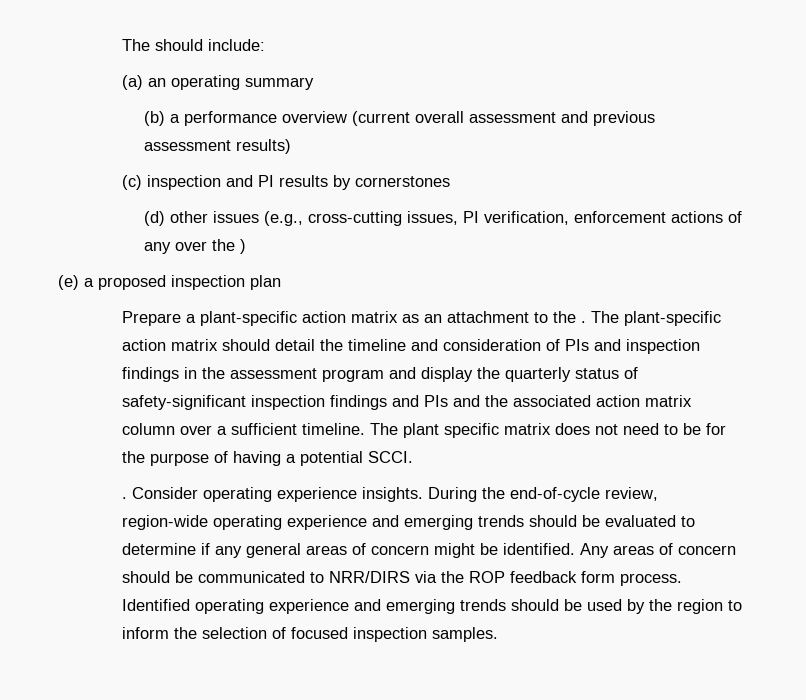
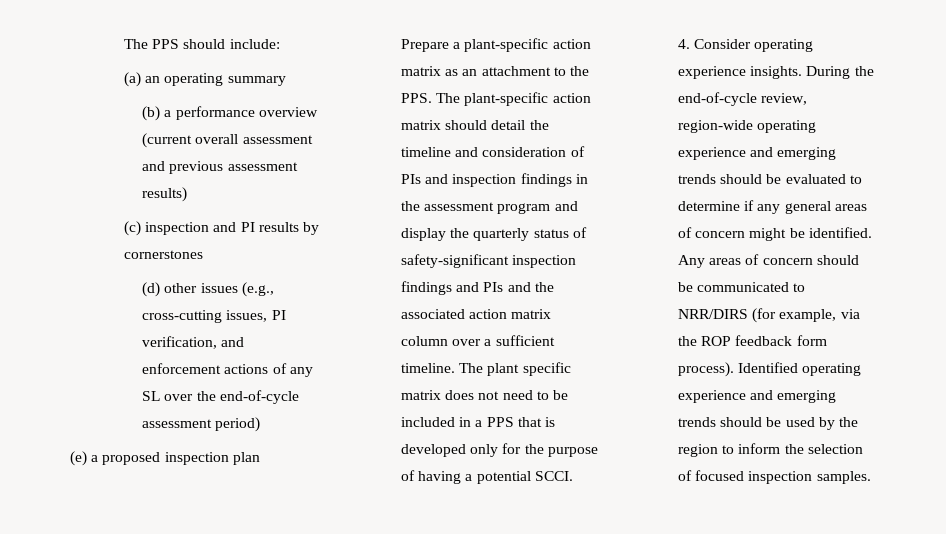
[122,39,151,51] The -> [124,39,180,49] The PPS
(569, 218) none -> [221,337,245,347] and
(171, 248) none -> [142,391,161,401] SL
[239,239,246,254] ) -> [219,390,299,404] [142,417,261,432] end-of-cycle assessment period)
[581,321,587,323] . -> [401,93,433,103] PPS.
(702, 429) none -> [401,417,556,427] [401,444,499,457] included in a PPS that is developed only
[122,497,128,499] . -> [678,39,691,49] 4.
(411, 577) none -> [752,308,837,323] (for example,
[620,573,683,586] process. -> [678,362,735,377] process).

